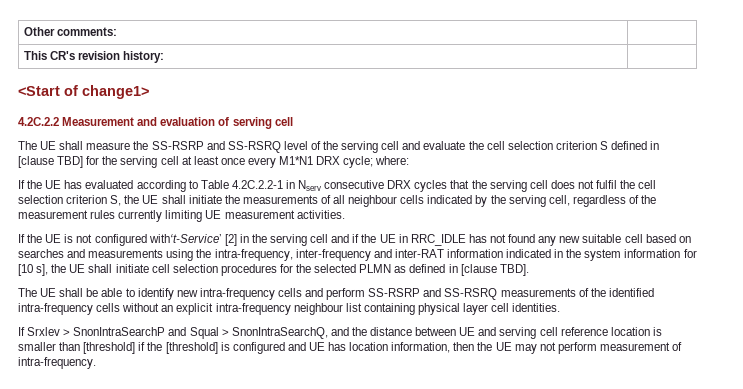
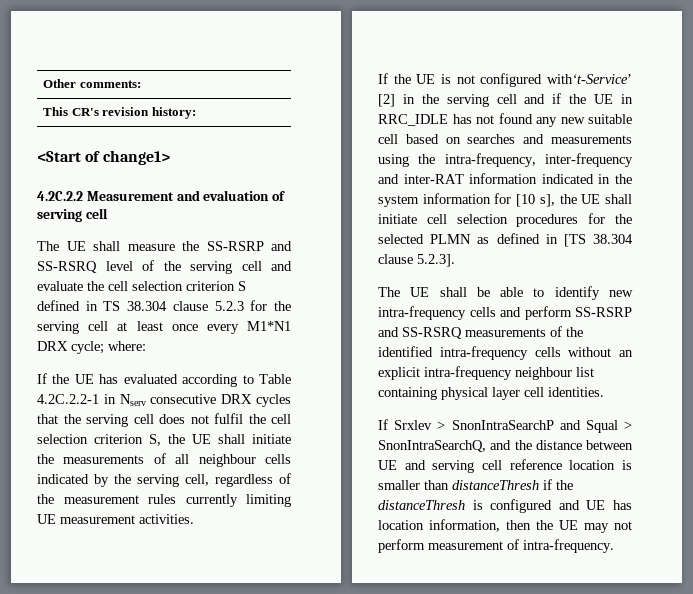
[18,156,84,168] [clause TBD] -> [103,301,244,311] TS 38.304 clause 5.2.3
[460,264,529,276] [clause TBD]. -> [563,234,633,247] [378,254,455,267] [TS 38.304 clause 5.2.3].
[83,342,218,354] [threshold] if the [threshold] -> [452,479,573,490] [378,500,465,510] distanceThresh if the distanceThresh

